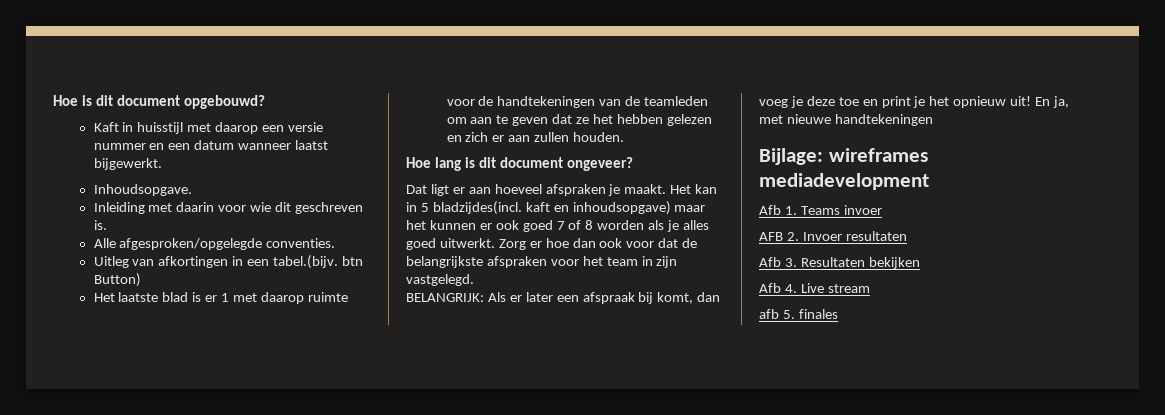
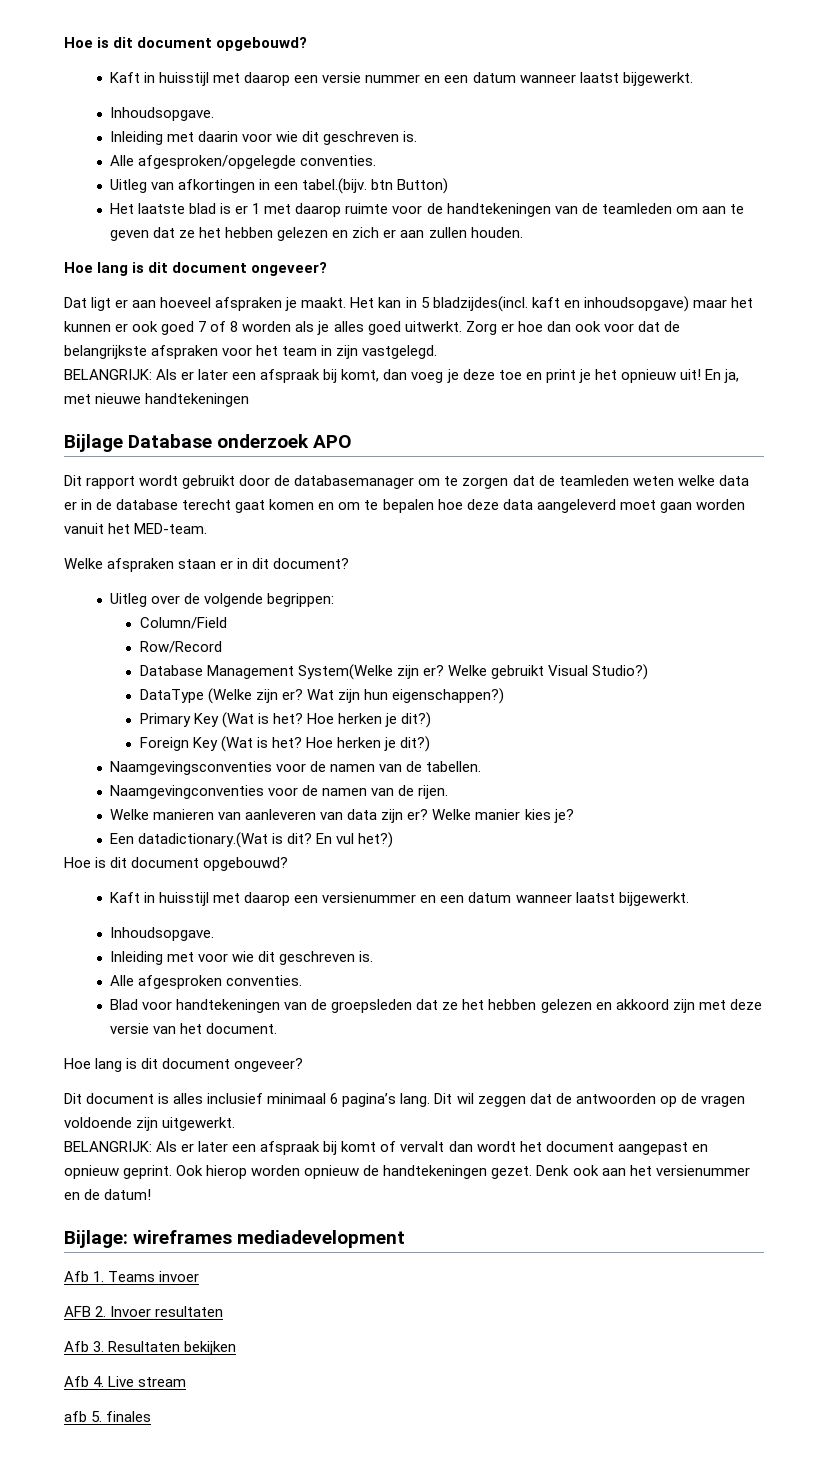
(933, 120) none -> [64,434,352,452] [64,475,749,489] [64,499,745,513] [64,523,208,534] [64,558,350,572] [110,593,335,607] [139,617,227,629] [139,641,222,653] [139,664,648,680] [139,688,504,704] [139,712,431,728] [139,736,430,752] [110,761,482,775] [110,785,449,799] [110,809,574,823] [110,832,394,848] [64,857,289,871] [110,892,689,906] [110,927,215,941] [110,951,374,965] [110,975,303,989] [110,999,762,1013] [110,1023,278,1034] [64,1058,304,1072] [64,1093,745,1107] [64,1117,236,1131] [64,1141,708,1155] [64,1165,750,1179] [64,1189,152,1200] // Bijlage Database onderzoek APO // Dit rapport wordt gebruikt door de databasemanager om te zorgen dat de teamleden weten welke data er in de database terecht gaat komen en om te bepalen hoe deze data aangeleverd moet gaan worden vanuit het MED-team. // Welke afspraken staan er in dit document? // Uitleg over de volgende begrippen: // Column/Field // Row/Record // Database Management System(Welke zijn er? Welke gebruikt Visual Studio?) // DataType (Welke zijn er? Wat zijn hun eigenschappen?) // Primary Key (Wat is het? Hoe herken je dit?) // Foreign Key (Wat is het? Hoe herken je dit?) // Naamgevingsconventies voor de namen van de tabellen. // Naamgevingconventies voor de namen van de rijen. // Welke manieren van aanleveren van data zijn er? Welke manier kies je? // Een datadictionary.(Wat is dit? En vul het?) // Hoe is dit document opgebouwd? // Kaft in huisstijl met daarop een versienummer en een datum wanneer laatst bijgewerkt. // Inhoudsopgave. // Inleiding met voor wie dit geschreven is. // Alle afgesproken conventies. // Blad voor handtekeningen van de groepsleden dat ze het hebben gelezen en akkoord zijn met deze versie van het document. // Hoe lang is dit document ongeveer? // Dit document is alles inclusief minimaal 6 pagina’s lang. Dit wil zeggen dat de antwoorden op de vragen voldoende zijn uitgewerkt. // BELANGRIJK: Als er later een afspraak bij komt of vervalt dan wordt het document aangepast en opnieuw geprint. Ook hierop worden opnieuw de handtekeningen gezet. Denk ook aan het versienummer en de datum!

